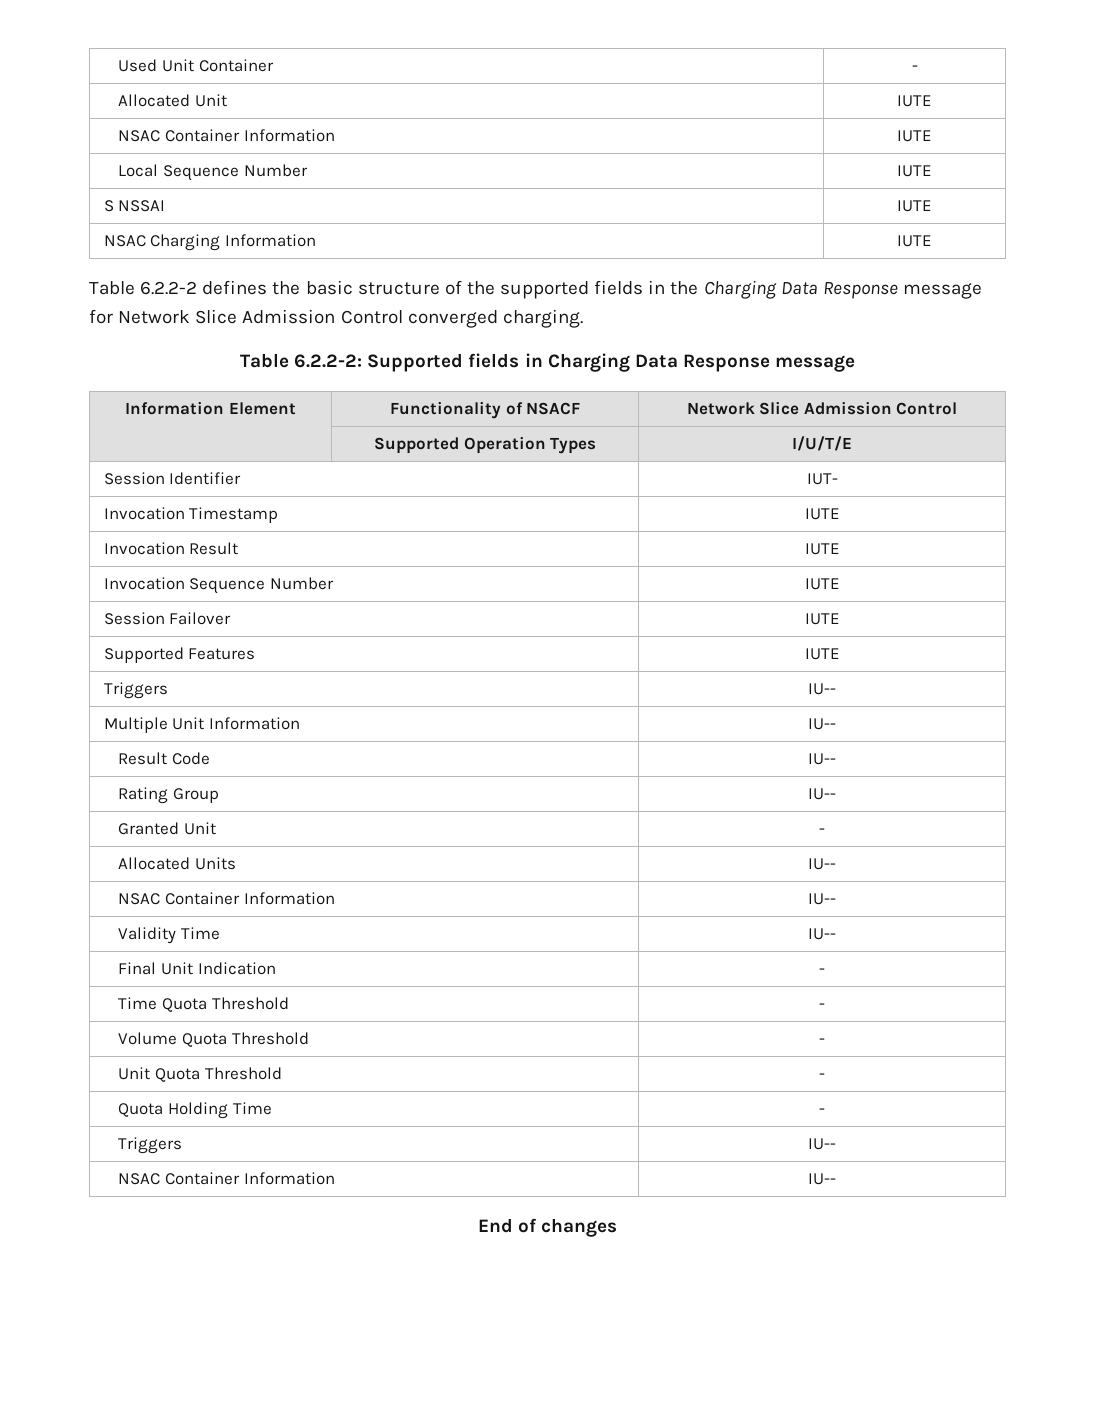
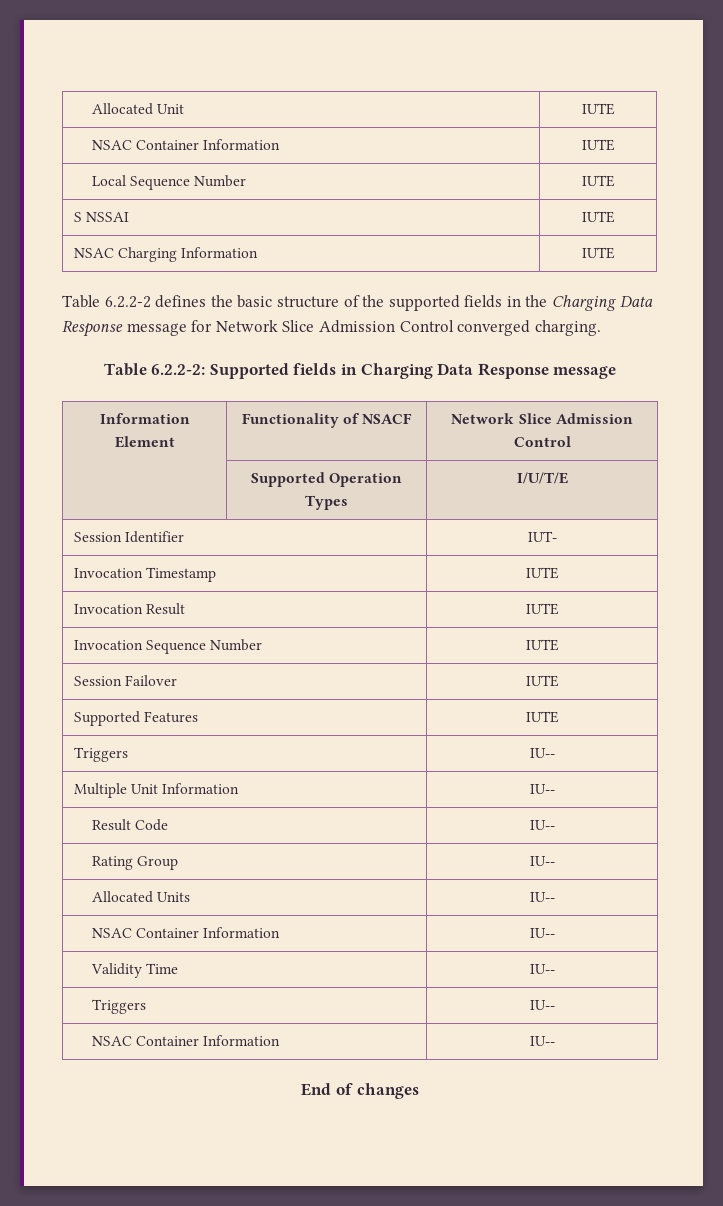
[118,59,274,72] [911,65,918,71] Used Unit Container | - // -> (92, 109) none
[118,822,217,835] [819,828,825,834] // Granted Unit | - -> (555, 861) none
[118,962,276,975] [819,968,825,974] [118,997,289,1012] [819,1003,825,1009] [118,1032,309,1047] [819,1038,825,1044] [118,1067,282,1082] [819,1073,825,1079] [118,1102,272,1119] [819,1108,825,1114] // Final Unit Indication | - // Time Quota Threshold | - // Volume Quota Threshold | - // Unit Quota Threshold | - // Quota Holding Time | - -> (555, 969) none

